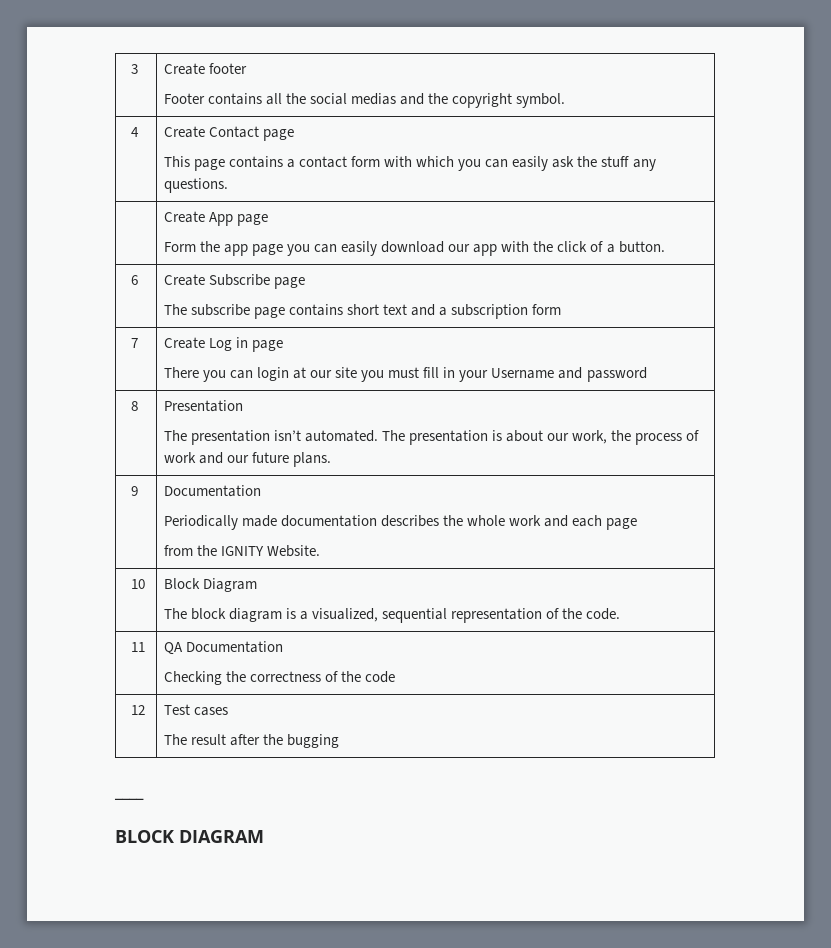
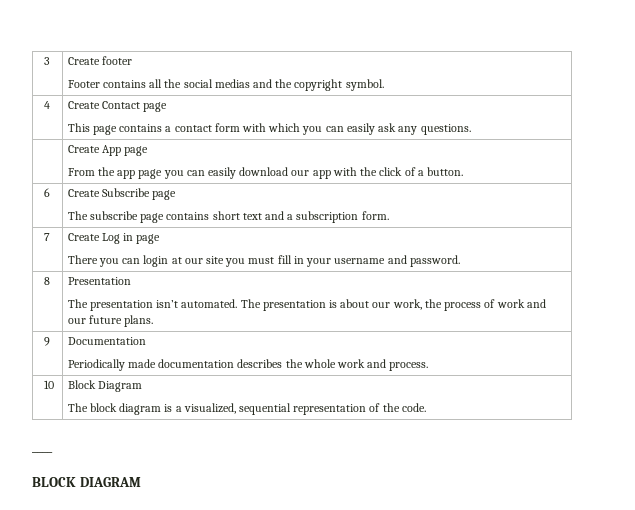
[577,156,630,167] the stuff -> (397, 127) none
[163,242,196,252] Form -> [67,168,95,176] From
[532,304,562,315] form -> [361,211,389,220] form.
[491,367,647,382] Username and password -> [334,255,460,267] username and password.
[572,515,638,530] [163,545,320,557] each page // from the IGNITY Website. -> [389,362,429,371] process.
[130,642,145,652] [163,641,283,655] [163,671,396,685] [130,705,145,715] [163,704,228,716] [163,734,340,748] // 11 | QA Documentation // Checking the correctness of the code // 12 | Test cases // The result after the bugging -> (426, 407) none

